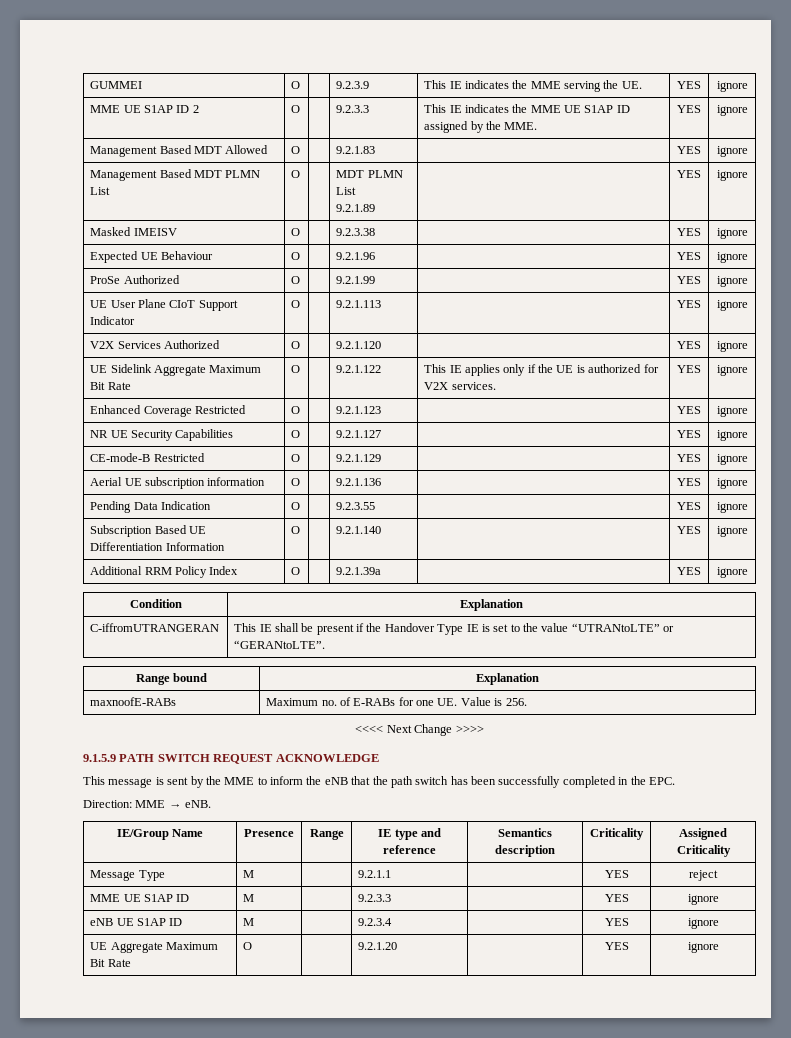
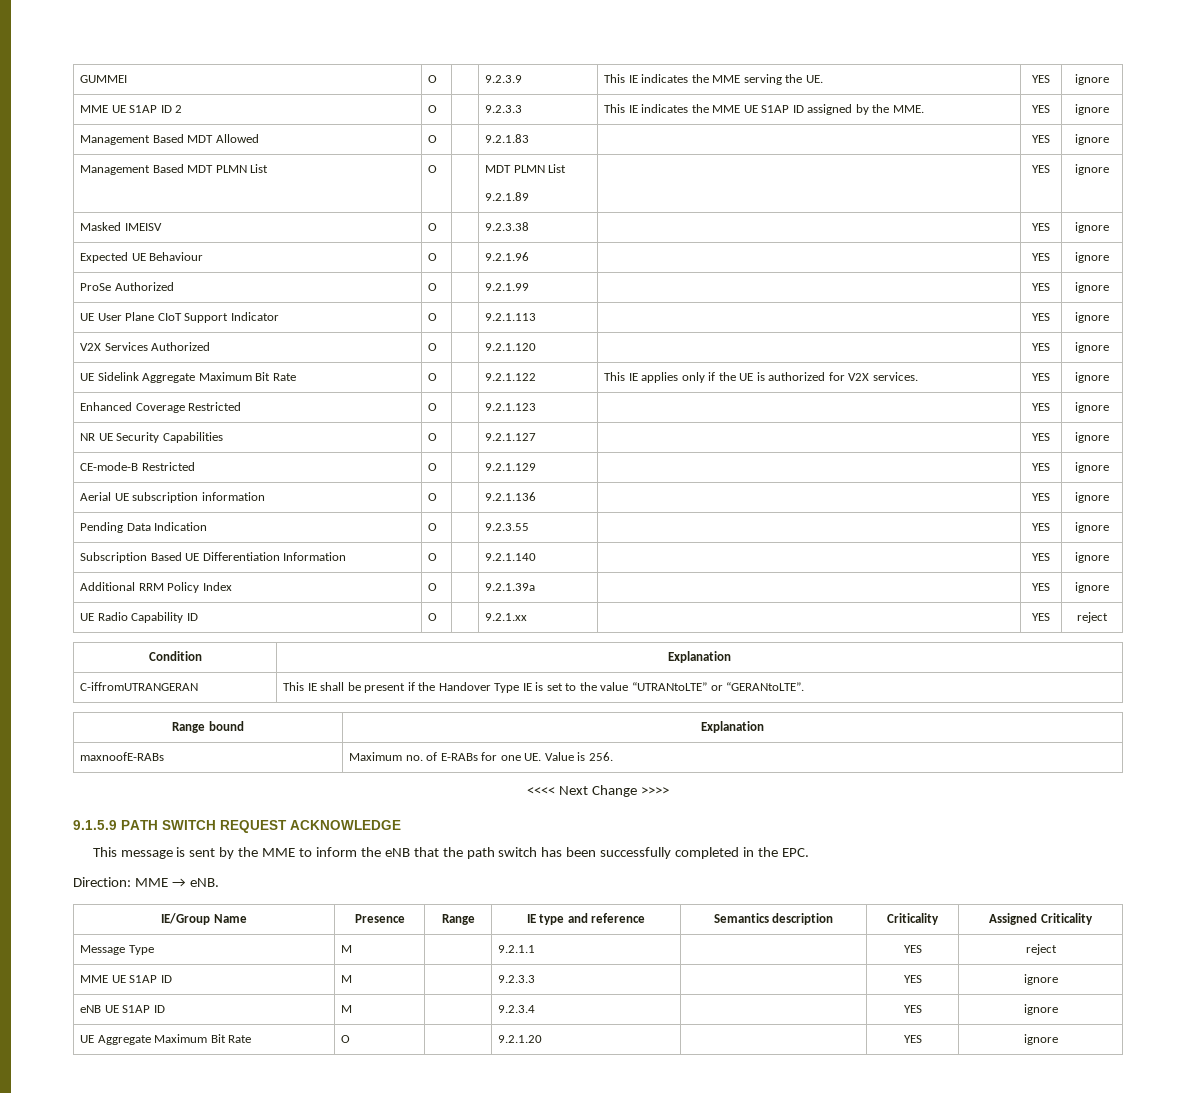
(748, 572) none -> [80,612,198,623] [428,613,438,621] [485,613,528,621] [1032,613,1050,621] [1077,612,1108,623] // UE Radio Capability ID | O | | 9.2.1.xx | | YES | reject

